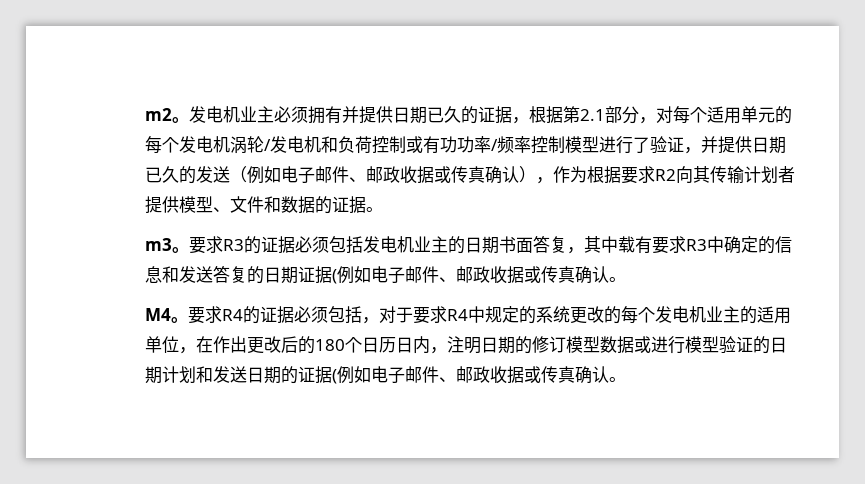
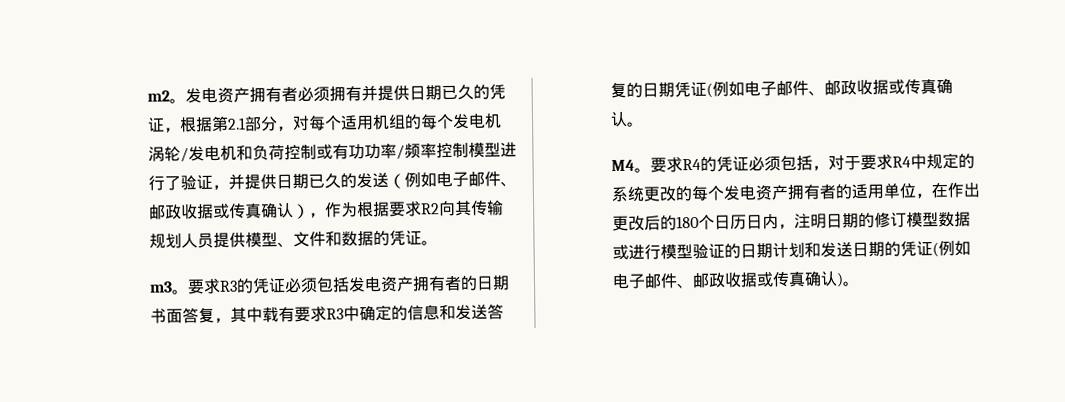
[222,106,274,123] 机业主 -> [216,86,298,103] 资产拥有者
[477,106,512,124] 证据 -> [488,84,506,100] [146,117,165,132] 凭证
[740,106,775,123] 单元 -> [371,114,406,130] 机组
[743,166,795,183] 计划者 -> [148,232,214,249] 规划人员
[331,196,366,214] 证据 -> [388,230,422,246] 凭证
[260,236,295,254] 证据 -> [251,278,286,294] 凭证
[396,236,448,253] 机业主 -> [379,275,462,292] 资产拥有者
[297,266,332,284] 证据 -> [673,81,707,98] 凭证
[259,306,294,324] 证据 -> [715,156,749,172] 凭证
[688,306,740,323] 机业主 -> [754,184,837,201] 资产拥有者
[297,366,609,384] 证据(例如电子邮件、邮政收据或传真确认 -> [899,240,971,258] [611,271,844,290] 凭证(例如电子邮件、邮政收据或传真确认)

